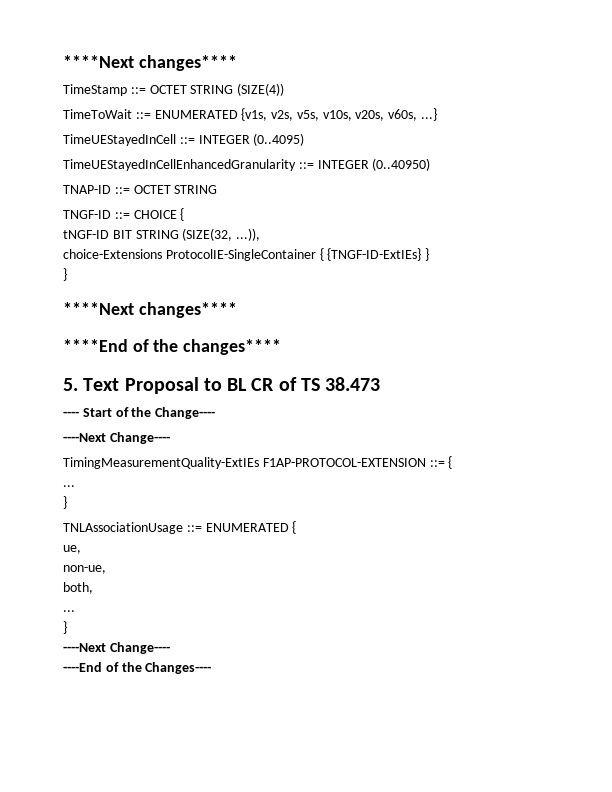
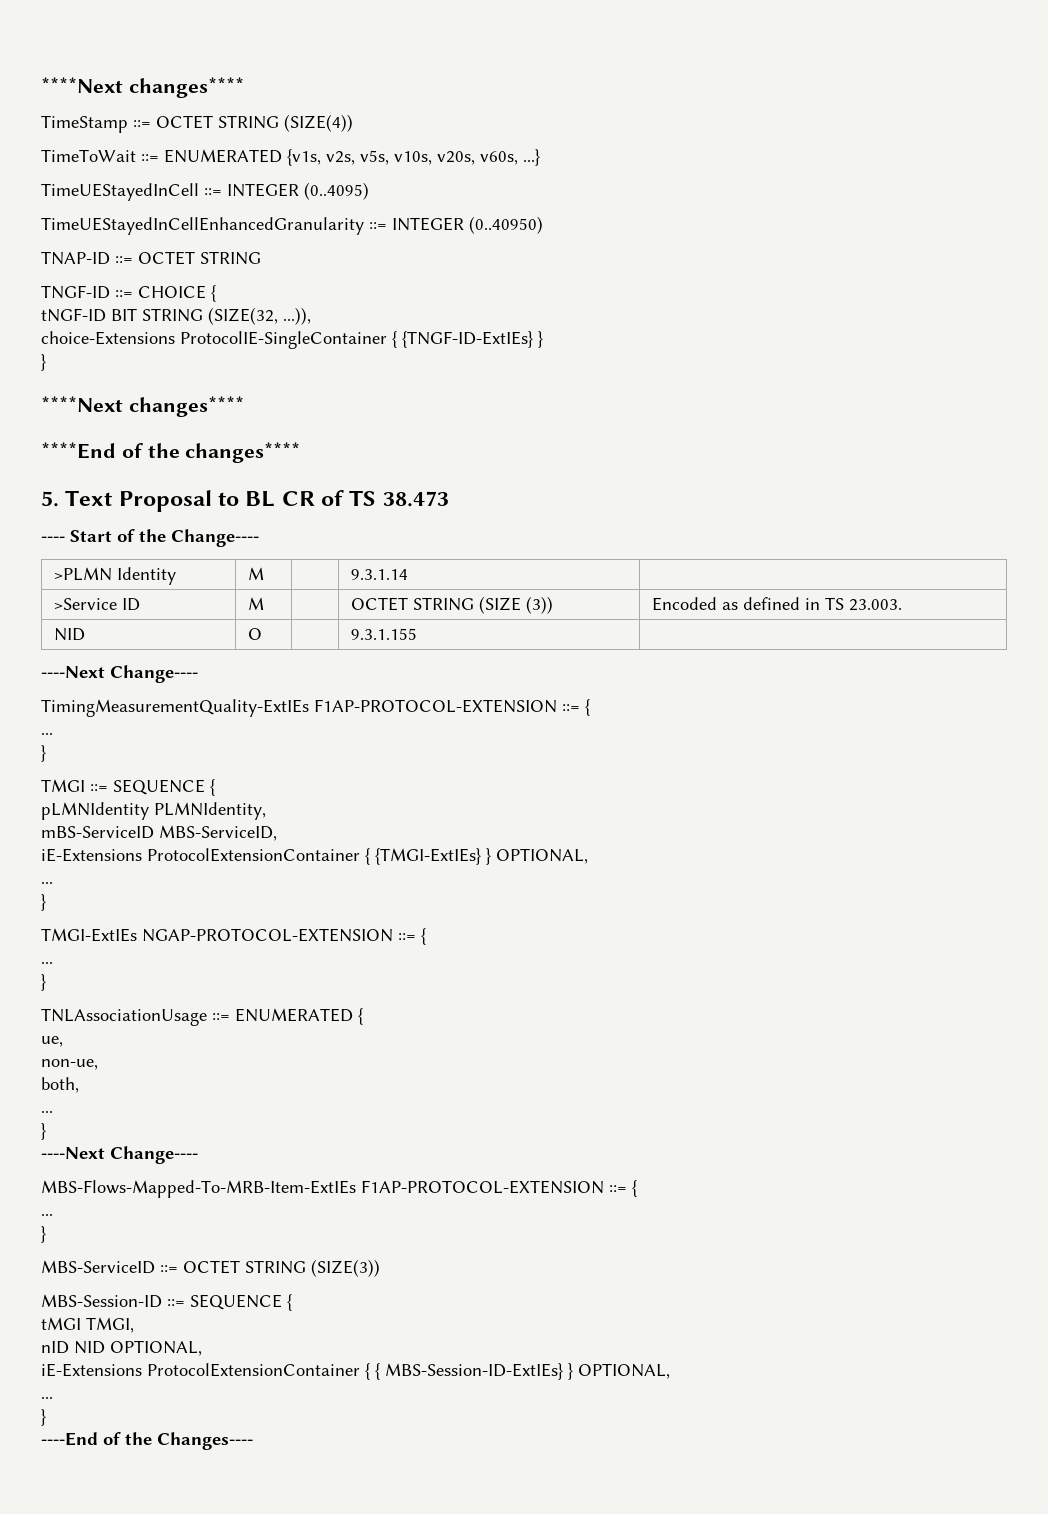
(216, 413) none -> [54,567,177,585] [248,567,265,580] [351,569,409,580] [54,598,141,611] [248,597,265,610] [351,596,554,614] [652,597,903,611] [54,628,86,641] [248,628,263,640] [351,628,418,640] // >PLMN Identity | M | | 9.3.1.14 | // >Service ID | M | | OCTET STRING (SIZE (3)) | Encoded as defined in TS 23.003. // NID | O | | 9.3.1.155 |
(67, 502) none -> [41,779,215,796] [41,802,266,820] [41,825,277,841] [41,848,588,865] [41,881,53,884] [41,894,46,911] [41,928,426,945] [41,961,53,964] [41,974,46,991] // TMGI ::= SEQUENCE { // pLMNIdentity PLMNIdentity, // mBS-ServiceID MBS-ServiceID, // iE-Extensions ProtocolExtensionContainer { {TMGI-ExtIEs} } OPTIONAL, // ... // } // TMGI-ExtIEs NGAP-PROTOCOL-EXTENSION ::= { // ... // }
(170, 648) none -> [41,1180,637,1198] [41,1213,53,1216] [41,1226,46,1243] [41,1259,380,1277] [41,1294,292,1311] [41,1317,134,1333] [41,1340,202,1356] [41,1363,670,1380] [41,1396,53,1399] [41,1409,46,1426] // MBS-Flows-Mapped-To-MRB-Item-ExtIEs F1AP-PROTOCOL-EXTENSION ::= { // ... // } // MBS-ServiceID ::= OCTET STRING (SIZE(3)) // MBS-Session-ID ::= SEQUENCE { // tMGI TMGI, // nID NID OPTIONAL, // iE-Extensions ProtocolExtensionContainer { { MBS-Session-ID-ExtIEs} } OPTIONAL, // ... // }

